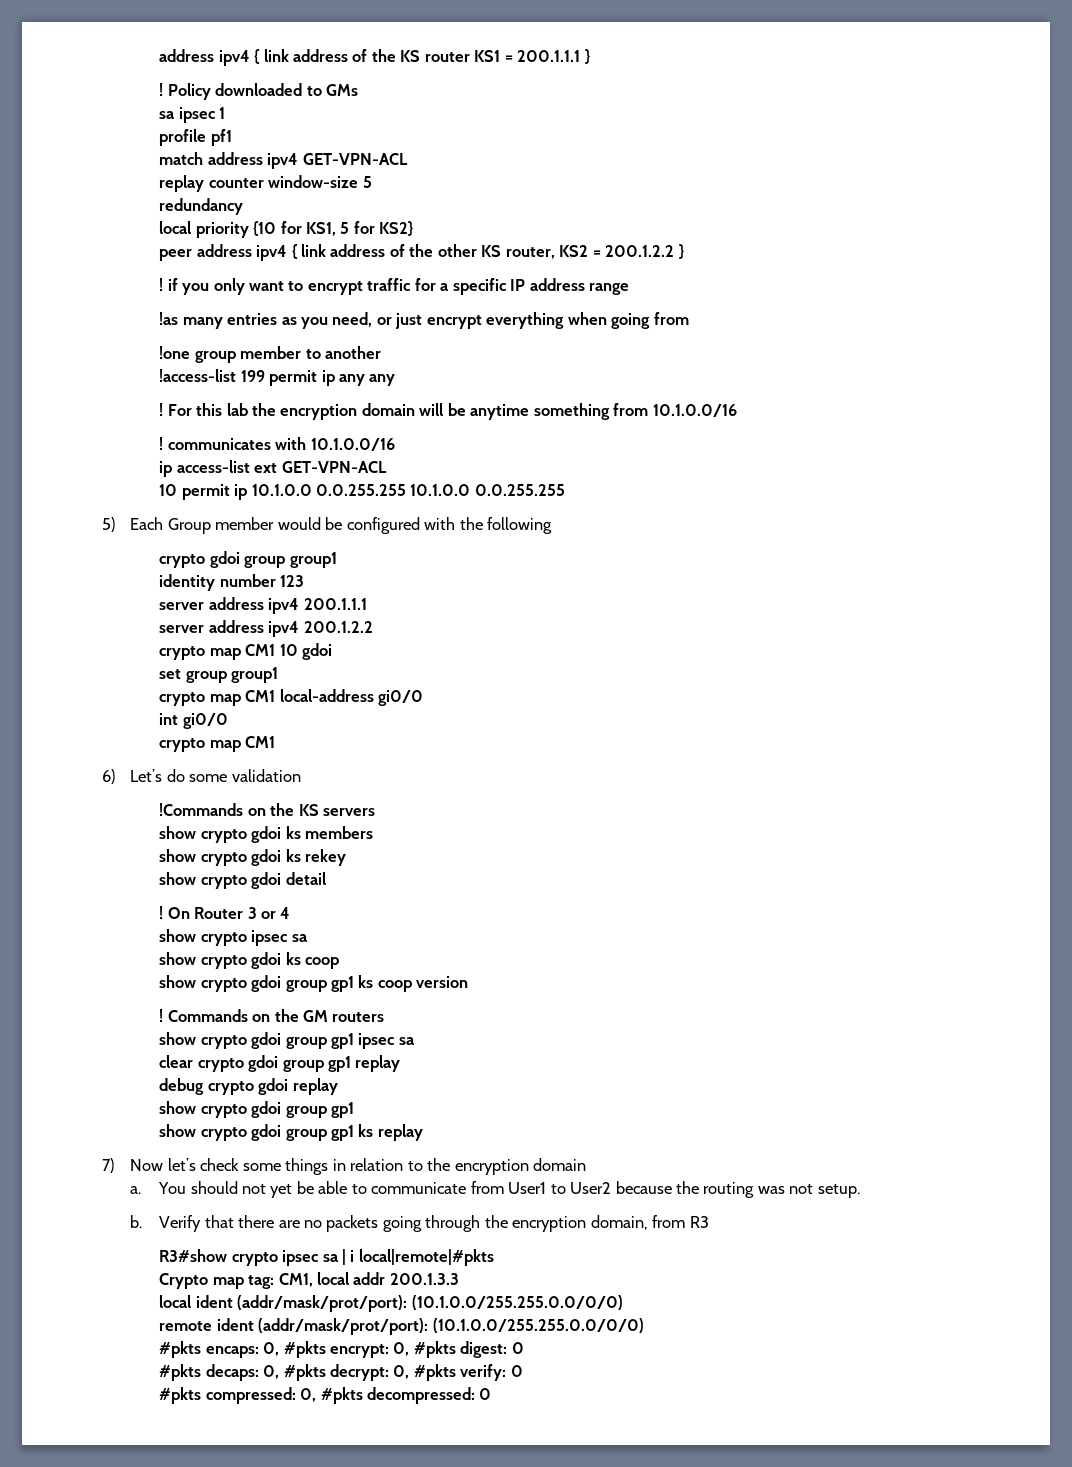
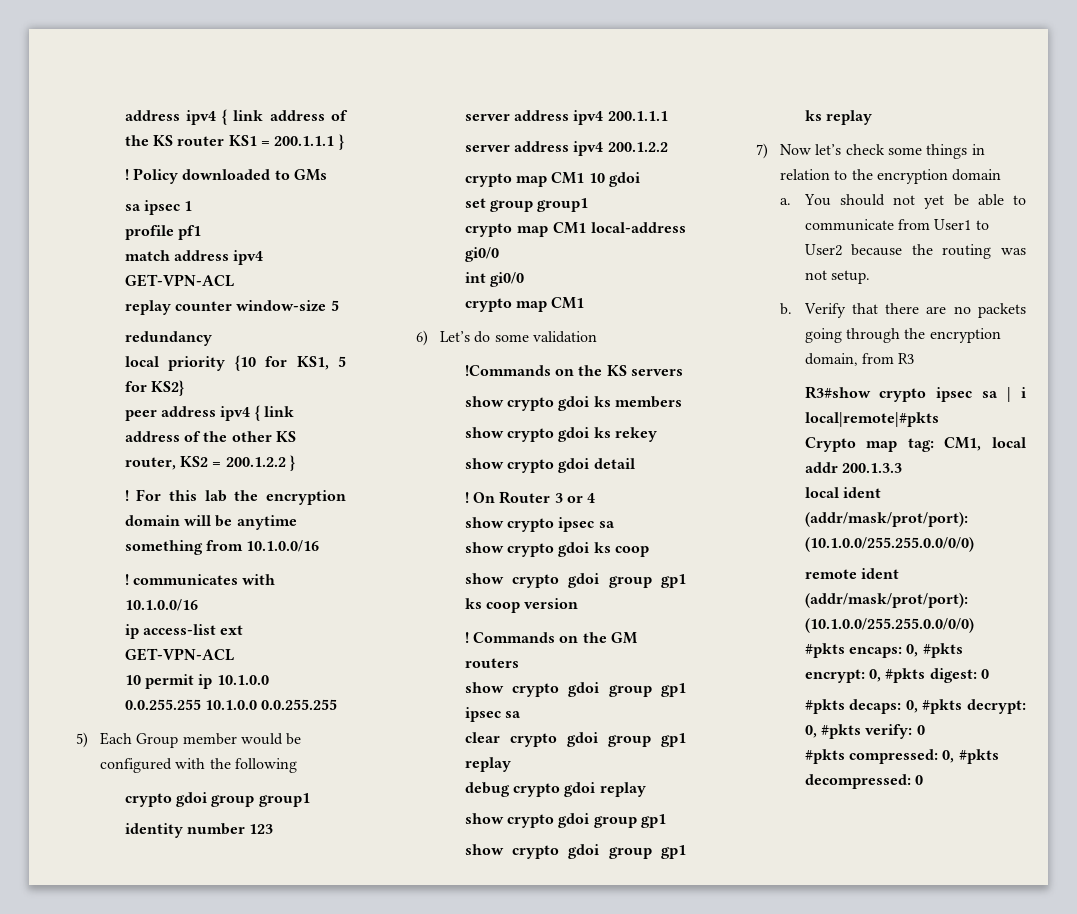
[159,278,630,295] [159,312,689,329] [159,346,381,363] [159,369,396,386] // ! if you only want to encrypt traffic for a specific IP address range // !as many entries as you need, or just encrypt everything when going from // !one group member to another // !access-list 199 permit ip any any -> (295, 463) none

